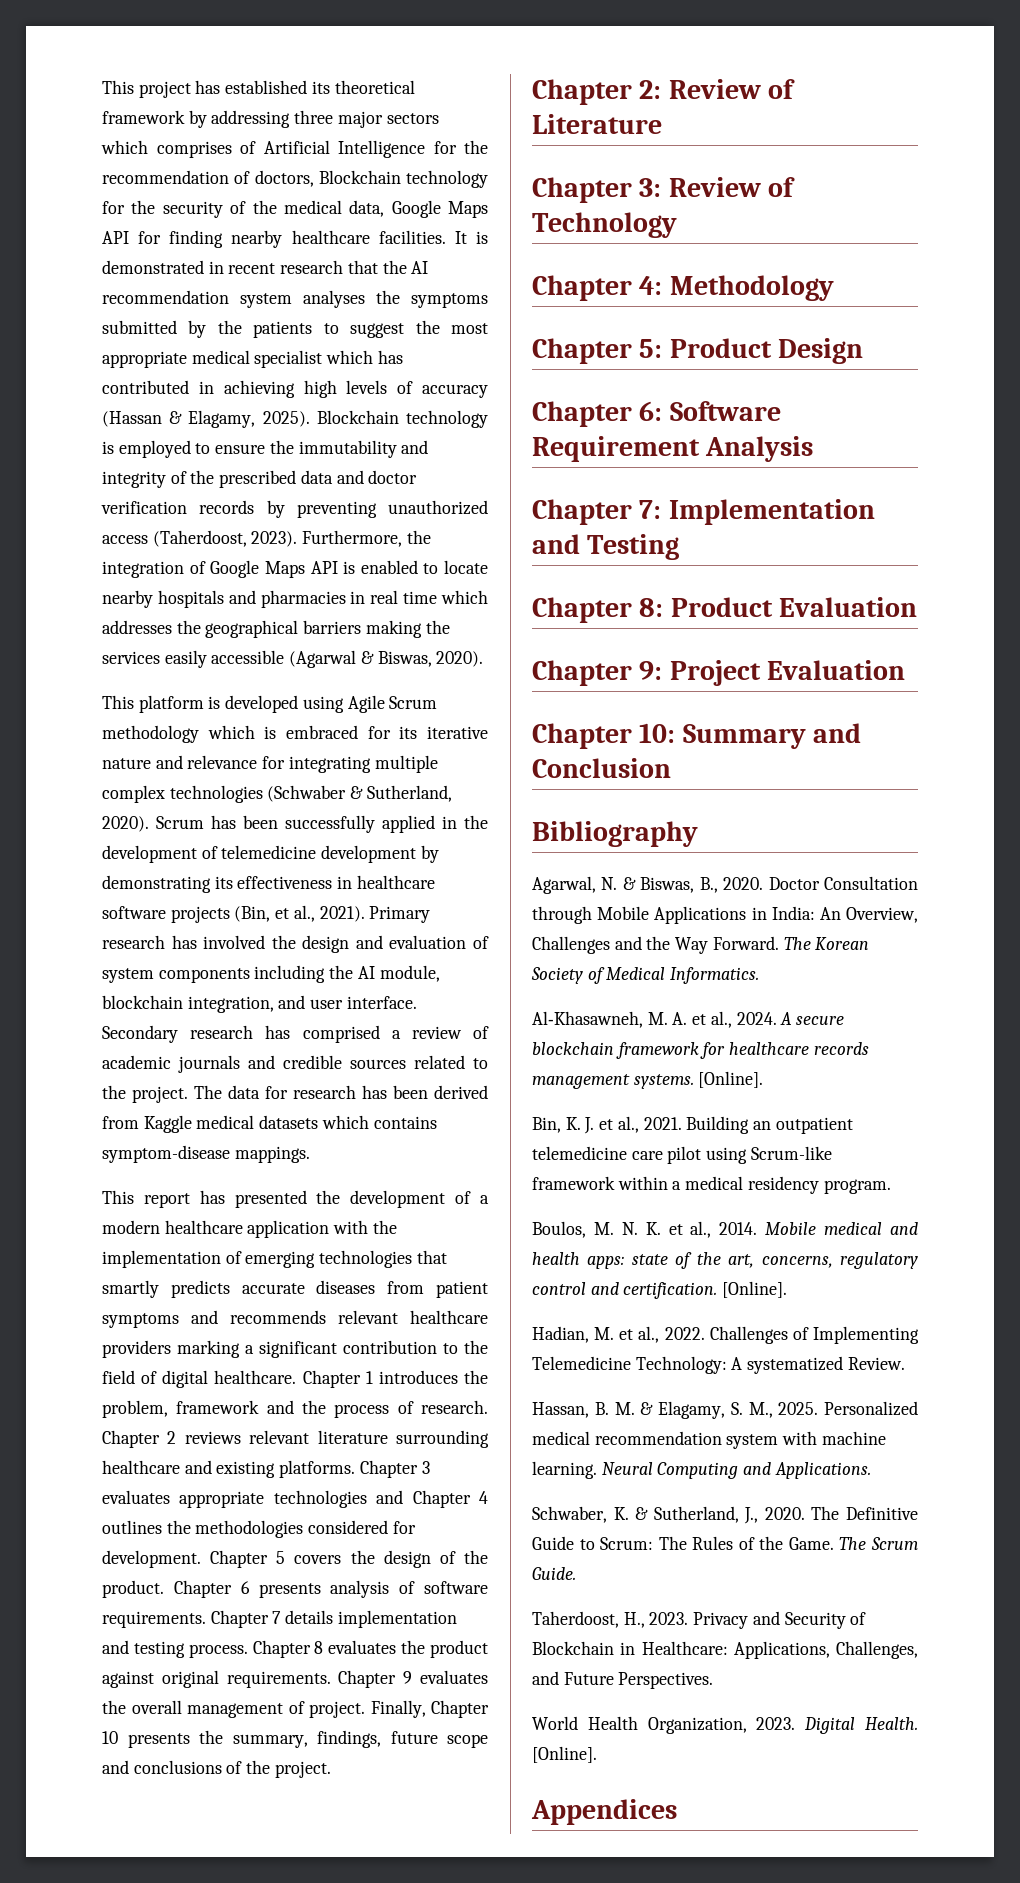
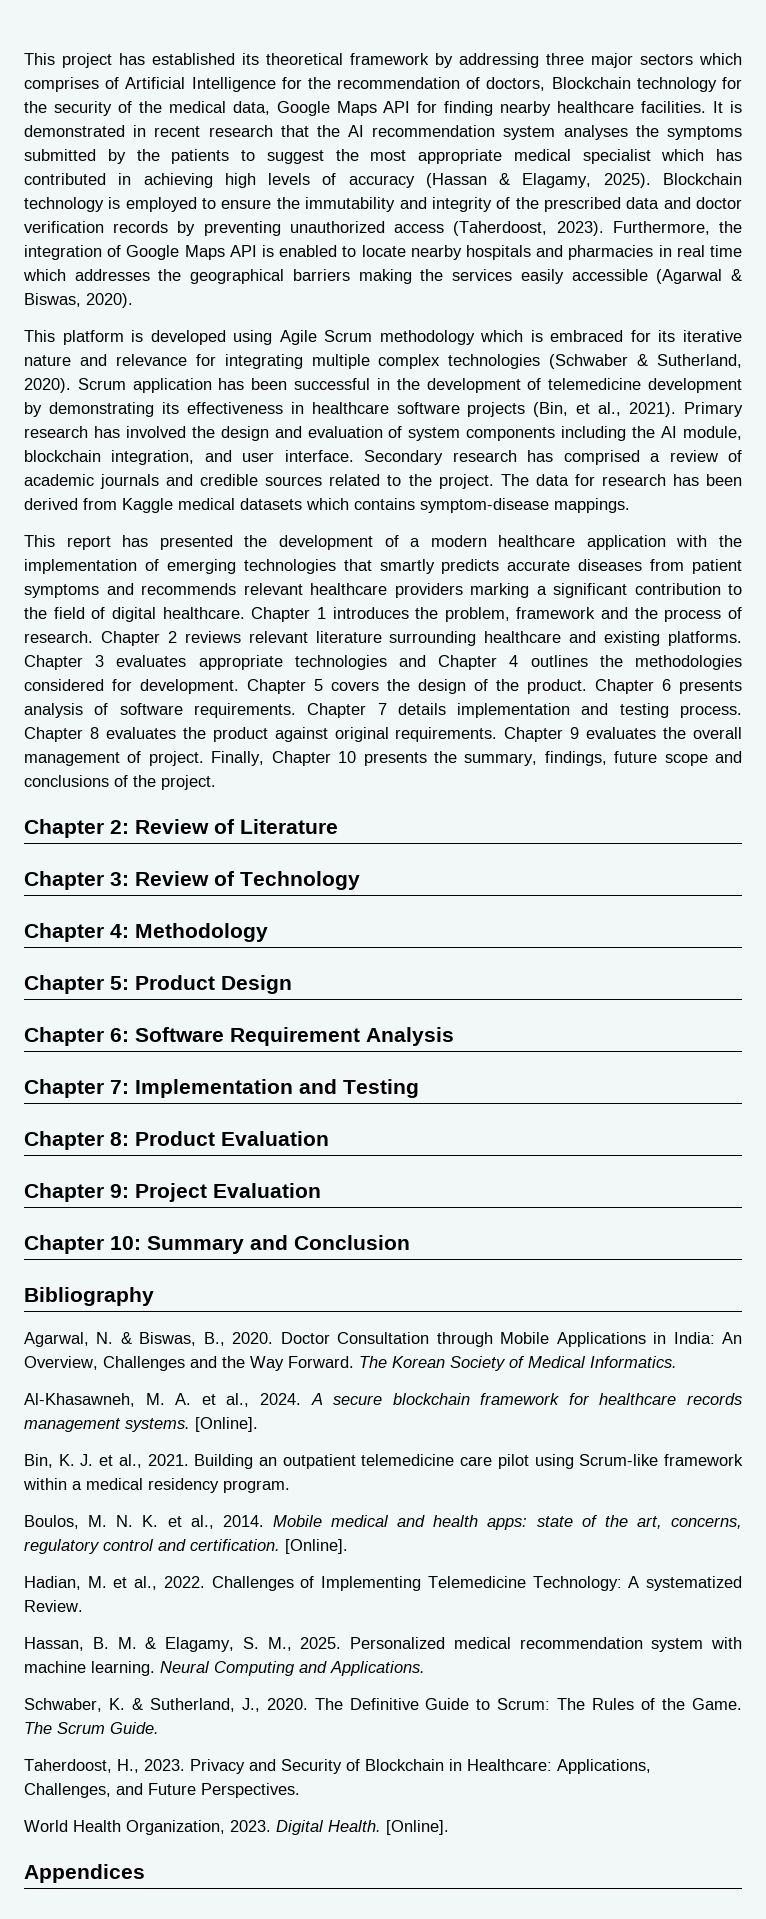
[211,815,435,833] has been successfully applied -> [132,378,371,393] application has been successful

